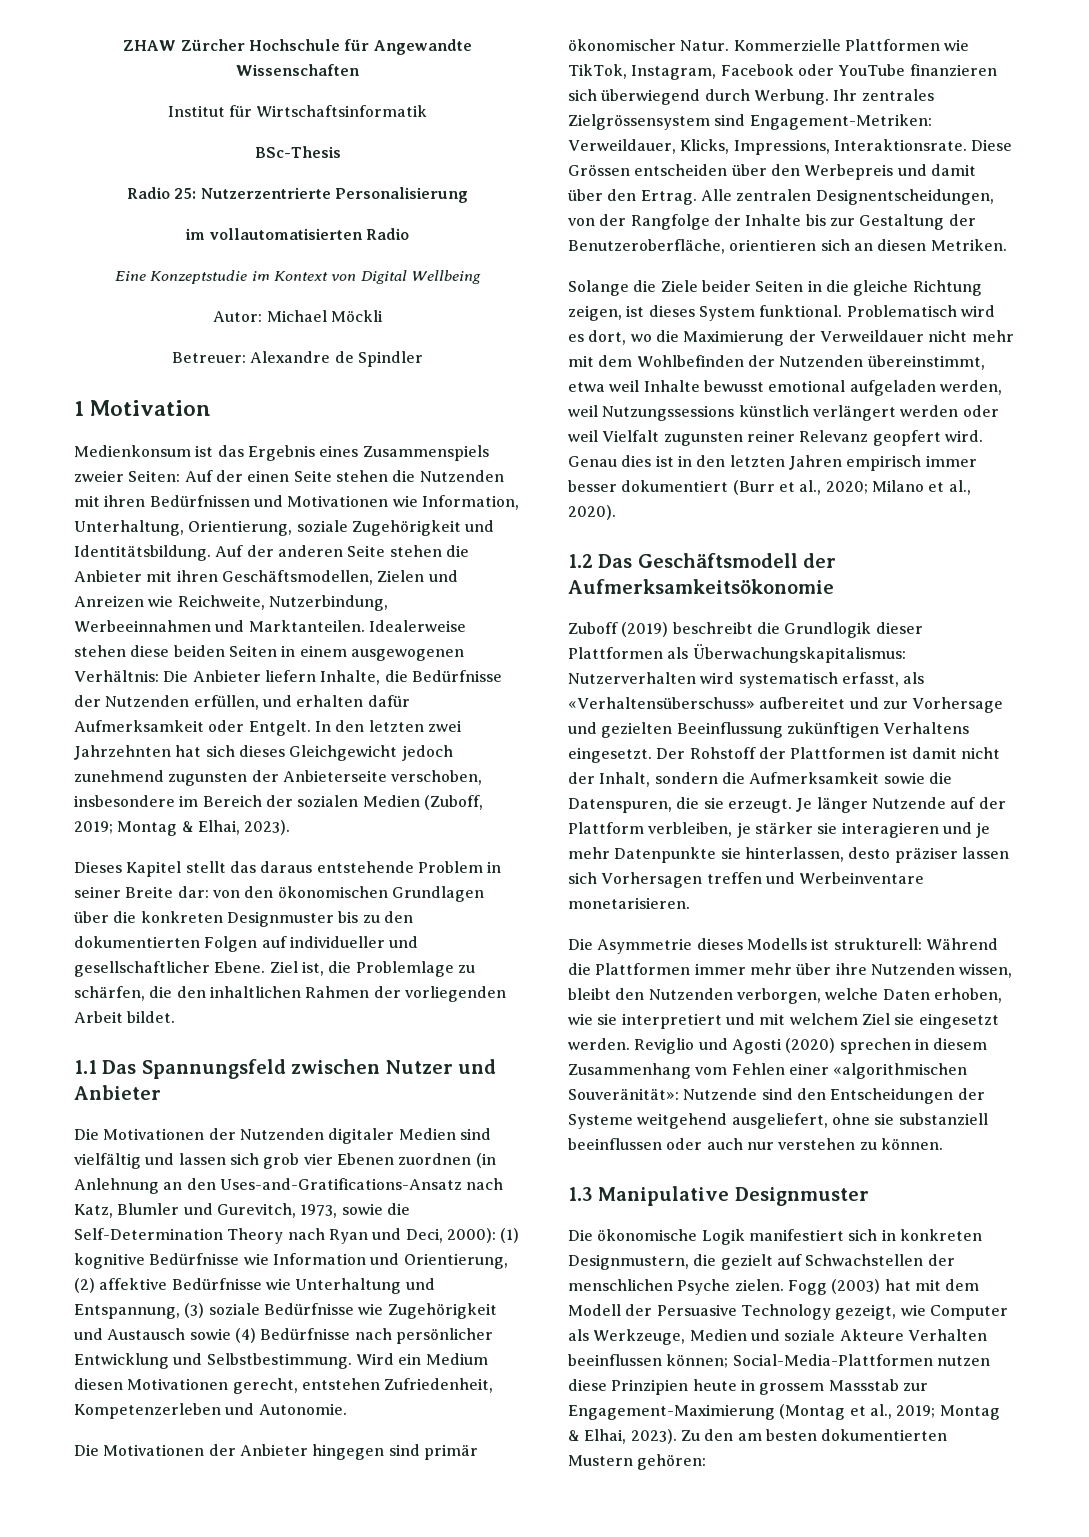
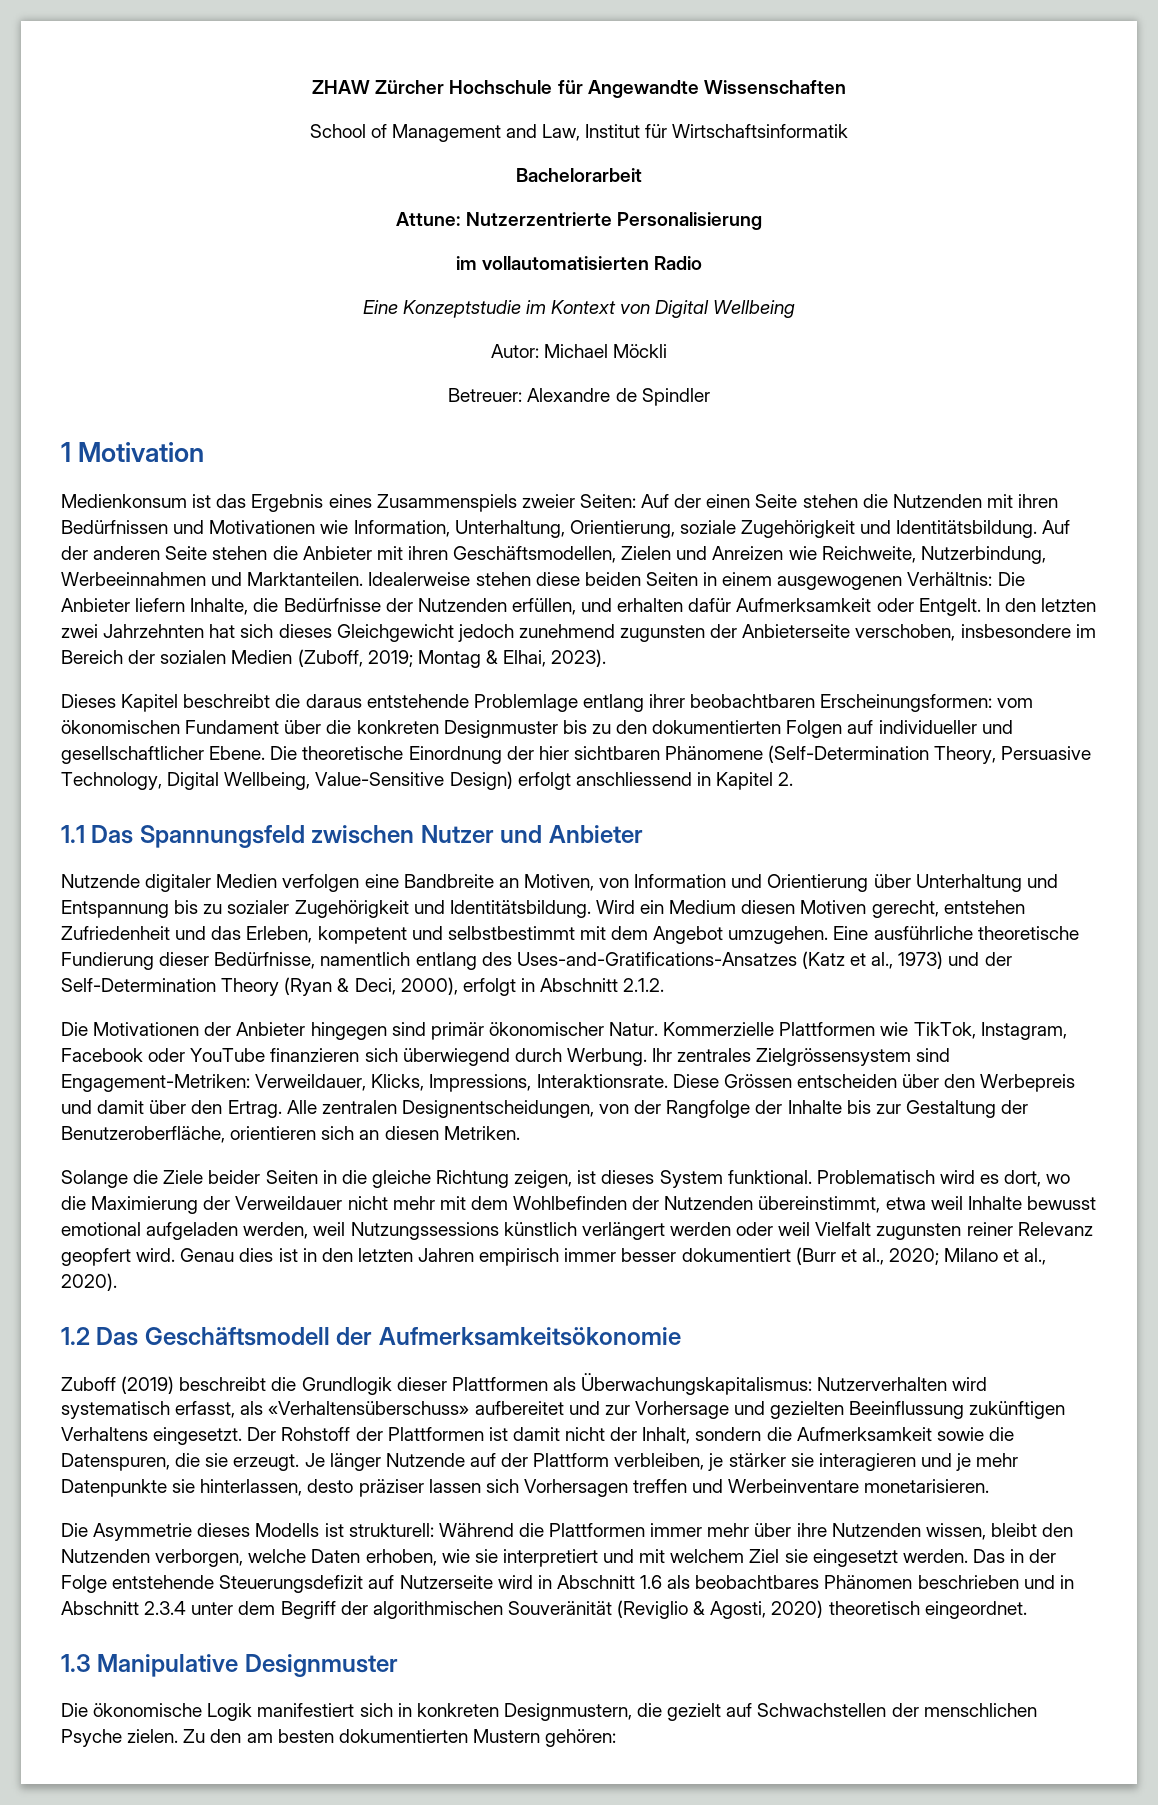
(360, 70) none -> [309,124,581,142] School of Management and Law,
[254,146,341,158] [127,187,197,199] BSc-Thesis // Radio 25: -> [516,168,642,182] [396,212,461,226] Bachelorarbeit // Attune:
[185,861,502,873] [74,886,484,902] stellt das daraus entstehende Problem in seiner Breite dar: von den ökonomischen Grundlagen -> [183,694,1034,712] [61,720,280,734] beschreibt die daraus entstehende Problemlage entlang ihrer beobachtbaren Erscheinungsformen: vom ökonomischen Fundament
[269,961,475,977] [74,986,506,1002] [74,1011,176,1023] Ziel ist, die Problemlage zu schärfen, die den inhaltlichen Rahmen der vorliegenden Arbeit bildet. -> [270,745,1092,764] [61,771,794,790] Die theoretische Einordnung der hier sichtbaren Phänomene (Self-Determination Theory, Persuasive Technology, Digital Wellbeing, Value-Sensitive Design) erfolgt anschliessend in Kapitel 2.
[74,1128,491,1144] [74,1153,496,1169] [74,1178,504,1194] [74,1203,410,1218] [74,1228,520,1244] [74,1253,508,1269] [74,1278,435,1294] [74,1303,497,1319] [74,1328,493,1344] [74,1353,352,1369] Die Motivationen der Nutzenden digitaler Medien sind vielfältig und lassen sich grob vier Ebenen zuordnen (in Anlehnung an den Uses-and-Gratifications-Ansatz nach Katz, Blumler und Gurevitch, 1973, sowie die Self-Determination Theory nach Ryan und Deci, 2000): (1) kognitive Bedürfnisse wie Information und Orientierung, (2) affektive Bedürfnisse wie Unterhaltung und Entspannung, (3) soziale Bedürfnisse wie Zugehörigkeit und Austausch sowie (4) Bedürfnisse nach persönlicher Entwicklung und Selbstbestimmung. -> [61,874,1058,892] [61,900,591,918] Nutzende digitaler Medien verfolgen eine Bandbreite an Motiven, von Information und Orientierung über Unterhaltung und Entspannung bis zu sozialer Zugehörigkeit und Identitätsbildung.
[127,1378,229,1390] Motivationen -> [800,900,867,914] Motiven
[384,1378,494,1393] [74,1403,347,1419] Zufriedenheit, Kompetenzerleben und Autonomie. -> [61,926,1079,944] [61,951,1012,970] [61,977,665,996] Zufriedenheit und das Erleben, kompetent und selbstbestimmt mit dem Angebot umzugehen. Eine ausführliche theoretische Fundierung dieser Bedürfnisse, namentlich entlang des Uses-and-Gratifications-Ansatzes (Katz et al., 1973) und der Self-Determination Theory (Ryan & Deci, 2000), erfolgt in Abschnitt 2.1.2.
[634,1038,988,1054] [568,1063,968,1079] [568,1088,985,1104] [568,1113,988,1129] [568,1138,943,1150] Reviglio und Agosti (2020) sprechen in diesem Zusammenhang vom Fehlen einer «algorithmischen Souveränität»: Nutzende sind den Entscheidungen der Systeme weitgehend ausgeliefert, ohne sie substanziell beeinflussen oder auch nur verstehen zu können. -> [972,1549,1057,1563] [61,1575,1074,1593] [61,1600,1027,1619] Das in der Folge entstehende Steuerungsdefizit auf Nutzerseite wird in Abschnitt 1.6 als beobachtbares Phänomen beschrieben und in Abschnitt 2.3.4 unter dem Begriff der algorithmischen Souveränität (Reviglio & Agosti, 2020) theoretisch eingeordnet.
[787,1279,980,1295] [568,1304,1008,1320] [568,1329,987,1345] [568,1354,990,1368] [568,1379,928,1395] [568,1404,1000,1420] [568,1429,677,1444] Fogg (2003) hat mit dem Modell der Persuasive Technology gezeigt, wie Computer als Werkzeuge, Medien und soziale Akteure Verhalten beeinflussen können; Social-Media-Plattformen nutzen diese Prinzipien heute in grossem Massstab zur Engagement-Maximierung (Montag et al., 2019; Montag & Elhai, 2023). -> (179, 1736) none

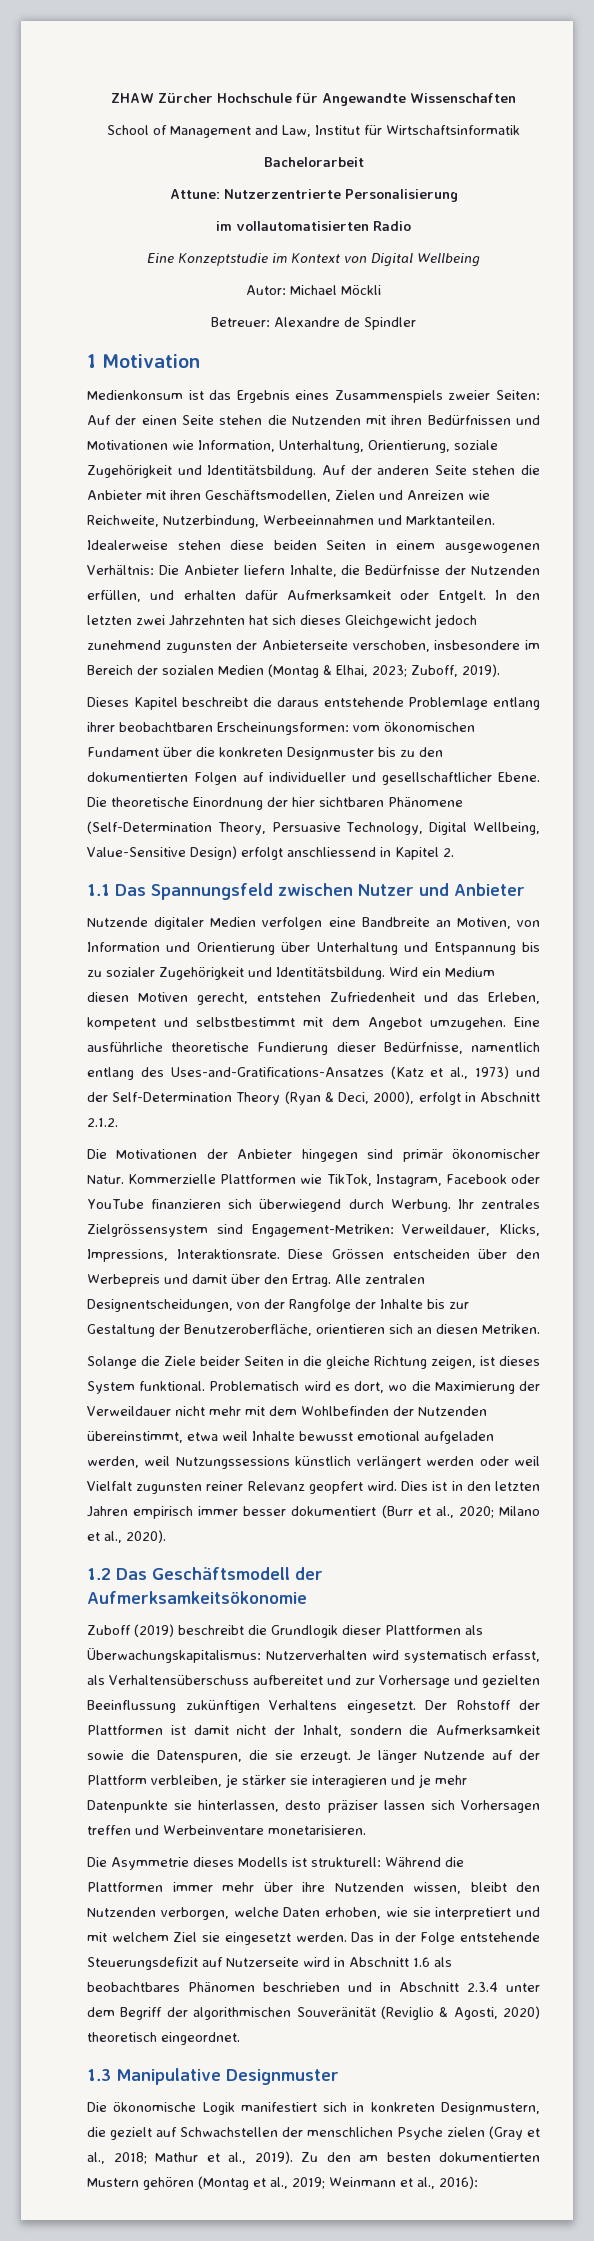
[297,649,607,668] (Zuboff, 2019; Montag & Elhai, 2023). -> [268,664,500,678] (Montag & Elhai, 2023; Zuboff, 2019).
[180,1248,274,1262] Genau dies -> [401,1481,429,1491] Dies
[268,1401,470,1415] «Verhaltensüberschuss» -> [109,1675,249,1685] Verhaltensüberschuss
[127,1729,179,1743] zielen. -> [447,2126,540,2140] [87,2151,293,2164] zielen (Gray et al., 2018; Mathur et al., 2019).
[545,1729,617,1747] gehören: -> [143,2176,478,2190] gehören (Montag et al., 2019; Weinmann et al., 2016):

